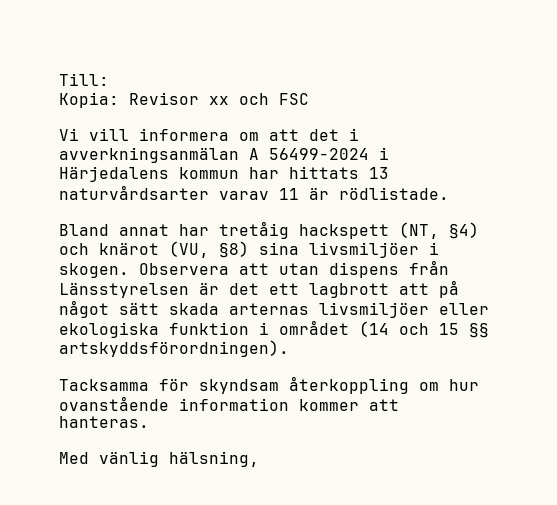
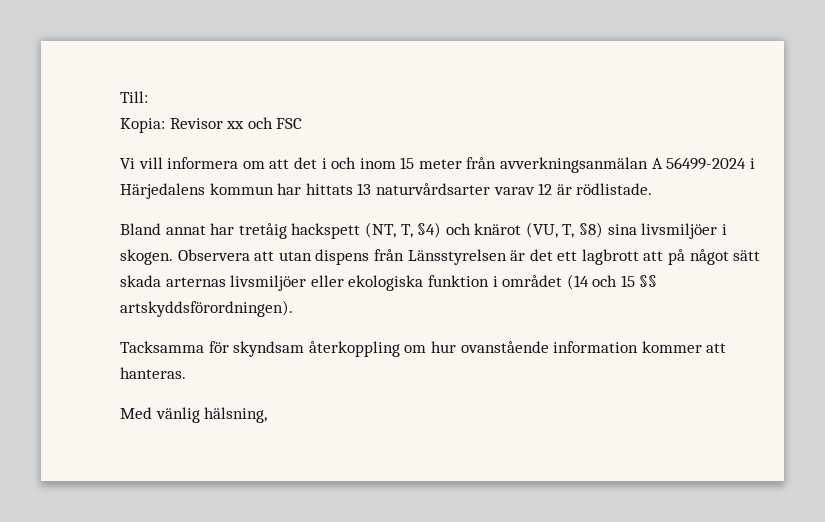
(359, 134) none -> [331,157,497,169] och inom 15 meter från
[279,188,299,200] 11 -> [538,183,553,195] 12
(439, 230) none -> [400,224,413,238] T,
(209, 249) none -> [562,224,575,238] T,

